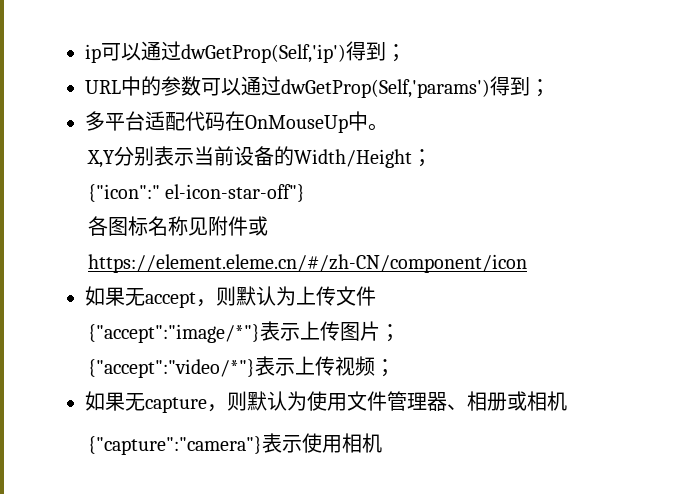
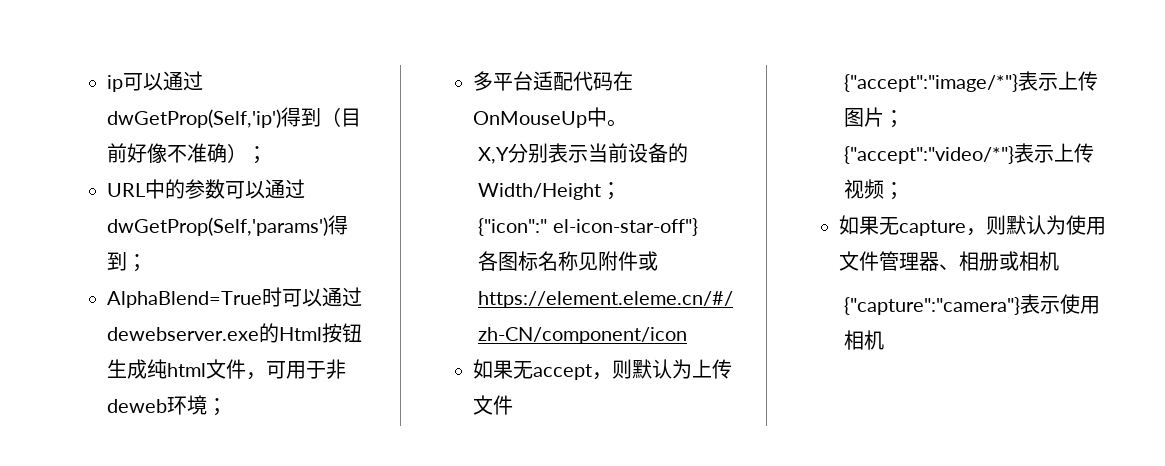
(387, 51) none -> [321,107,362,127] [107,143,248,163] （目前好像不准确）
(551, 88) none -> [107,287,363,308] [107,323,363,343] [107,359,347,380] [107,395,228,416] // AlphaBlend=True时可以通过dewebserver.exe的Html按钮生成纯html文件，可用于非deweb环境；

